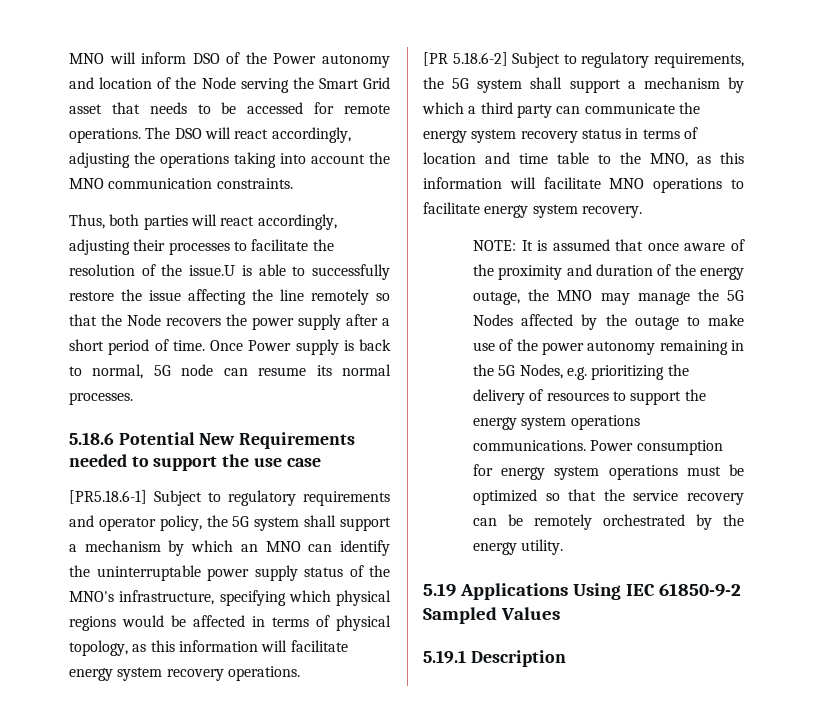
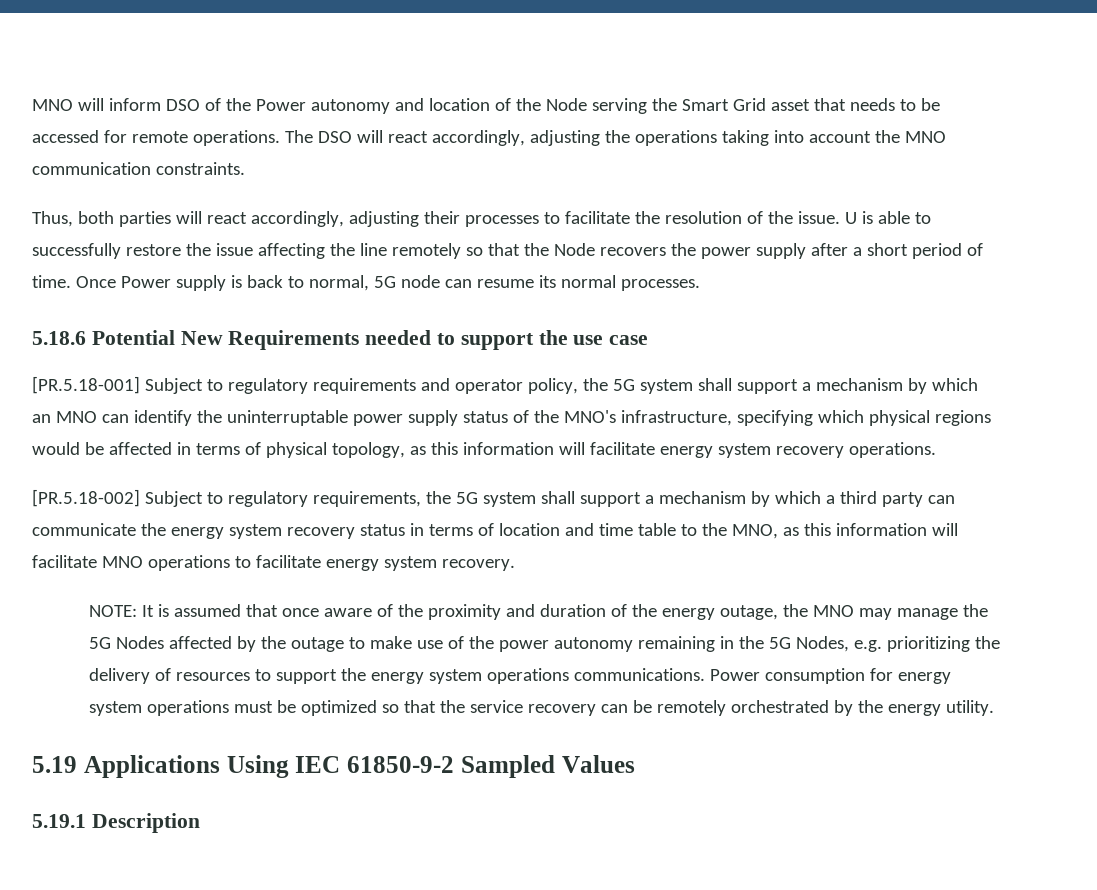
[189,265,236,276] issue.U -> [797,211,857,224] issue. U
[69,490,147,504] [PR5.18.6-1] -> [32,376,140,394] [PR.5.18-001]
[423,52,508,66] [PR 5.18.6-2] -> [32,489,140,507] [PR.5.18-002]

